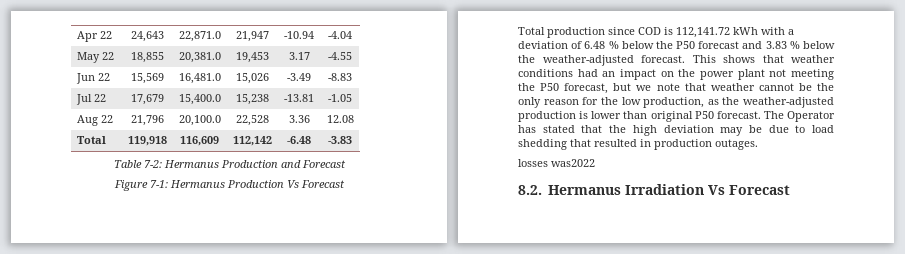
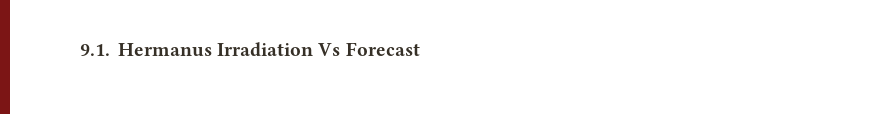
[76,31,112,42] [130,31,164,42] [178,31,221,42] [235,31,269,42] [284,31,314,39] [328,31,352,39] [76,52,114,63] [130,52,164,63] [178,52,221,63] [235,52,269,63] [288,52,310,60] [328,52,352,60] [75,73,110,84] [130,73,164,84] [178,73,221,84] [235,73,269,84] [287,73,311,81] [328,73,352,81] [75,94,106,105] [130,94,164,105] [178,94,221,105] [235,94,269,105] [284,94,314,102] [328,94,352,102] [76,115,113,126] [130,115,164,126] [178,115,221,126] [235,115,269,126] [288,115,310,123] [326,115,354,123] [76,136,106,144] [127,136,167,146] [180,136,219,146] [232,136,272,146] [287,136,311,144] [328,136,352,144] [113,160,346,168] [113,180,345,191] [518,27,794,38] [518,41,835,49] [518,55,835,66] [518,69,834,80] [518,83,834,94] [518,97,834,108] [518,111,835,122] [518,125,834,136] [518,139,758,150] [518,159,595,167] [518,185,542,195] Apr 22 | 24,643 | 22,871.0 | 21,947 | -10.94 | -4.04 // May 22 | 18,855 | 20,381.0 | 19,453 | 3.17 | -4.55 // Jun 22 | 15,569 | 16,481.0 | 15,026 | -3.49 | -8.83 // Jul 22 | 17,679 | 15,400.0 | 15,238 | -13.81 | -1.05 // Aug 22 | 21,796 | 20,100.0 | 22,528 | 3.36 | 12.08 // Total | 119,918 | 116,609 | 112,142 | -6.48 | -3.83 // Table 7-2: Hermanus Production and Forecast // Figure 7-1: Hermanus Production Vs Forecast // Total production since COD is 112,141.72 kWh with a deviation of 6.48 % below the P50 forecast and 3.83 % below the weather-adjusted forecast. This shows that weather conditions had an impact on the power plant not meeting the P50 forecast, but we note that weather cannot be the only reason for the low production, as the weather-adjusted production is lower than original P50 forecast. The Operator has stated that the high deviation may be due to load shedding that resulted in production outages. // losses was2022 // 8.2. -> [80,44,110,56] 9.1.

